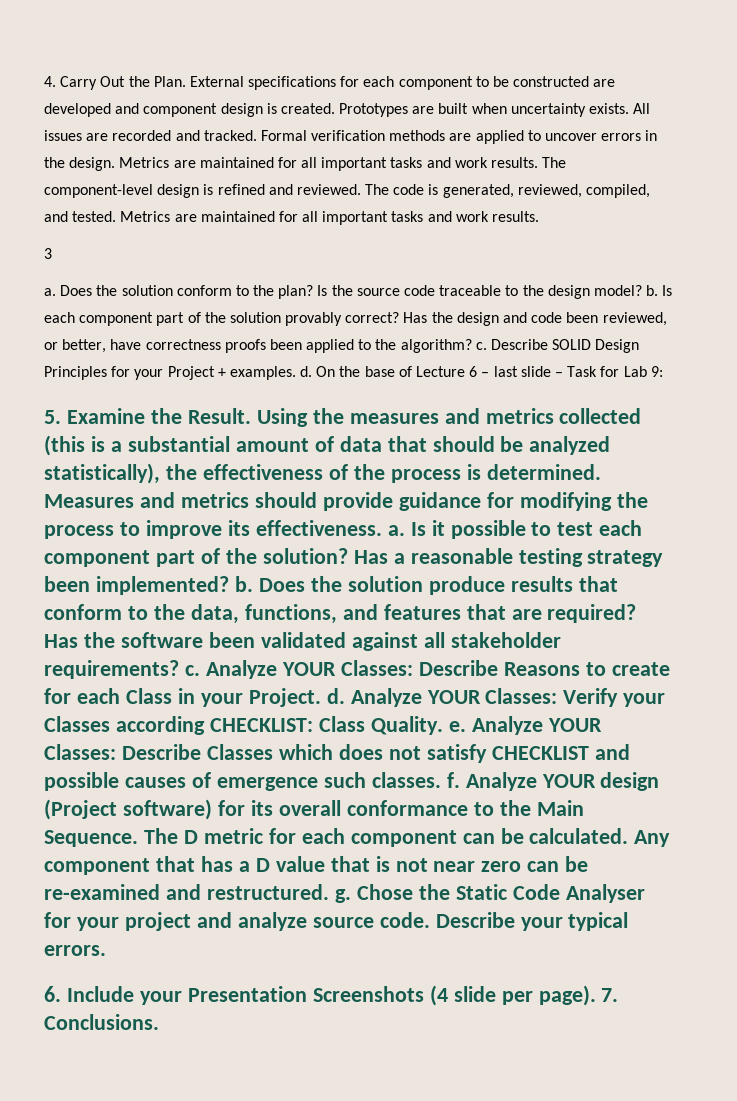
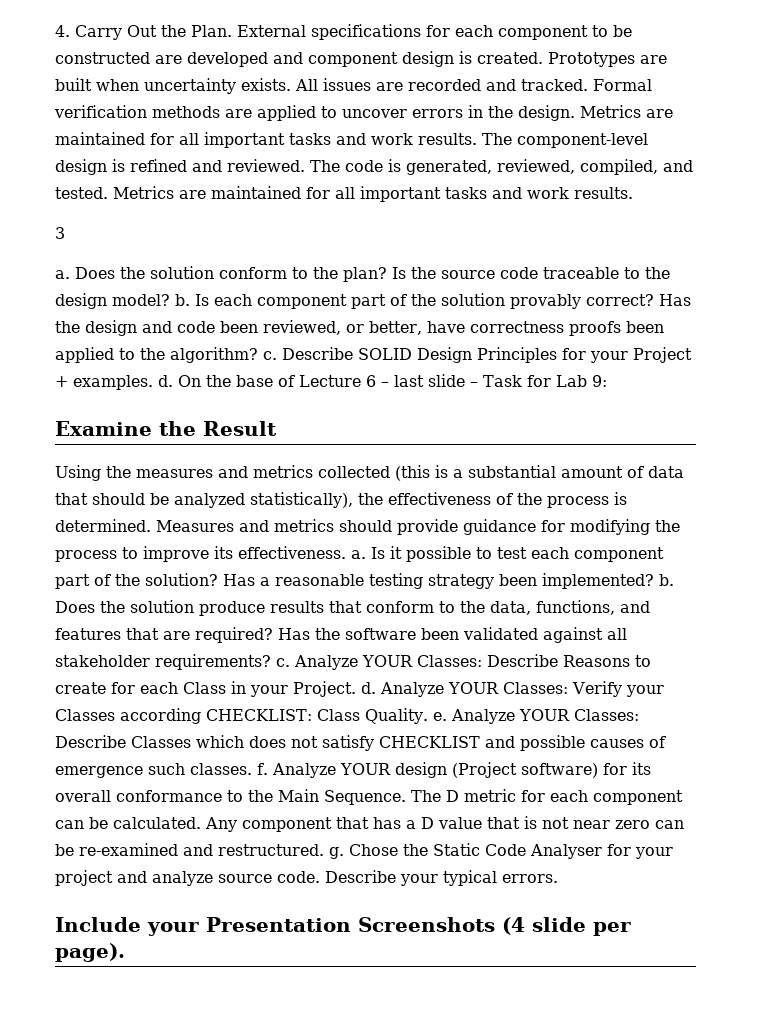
[44,410,61,424] 5. -> (607, 381) none
[187,408,251,424] Result. -> [203,421,277,436] Result //
[44,986,61,1002] 6. -> (558, 878) none
[601,988,619,1002] [44,1014,159,1030] 7. Conclusions. -> (125, 952) none

